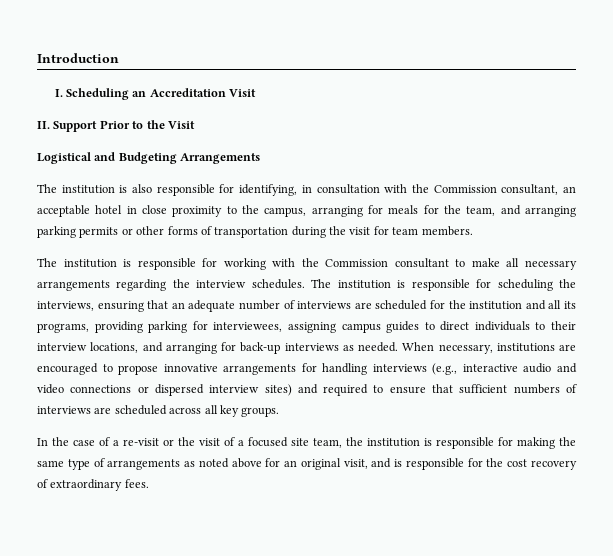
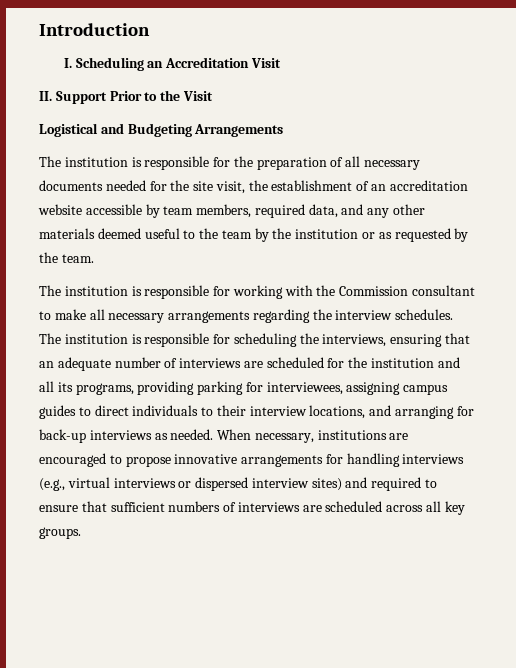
[132,184,576,196] [37,205,576,217] [37,226,473,238] also responsible for identifying, in consultation with the Commission consultant, an acceptable hotel in close proximity to the campus, arranging for meals for the team, and arranging parking permits or other forms of transportation during the visit for team members. -> [144,156,421,170] [39,180,468,194] [38,204,426,218] [39,228,469,242] [39,252,94,263] responsible for the preparation of all necessary documents needed for the site visit, the establishment of an accreditation website accessible by team members, required data, and any other materials deemed useful to the team by the institution or as requested by the team.
[462,363,577,373] [37,384,132,394] interactive audio and video connections -> [67,477,176,488] virtual interviews
[37,437,576,449] [37,458,577,470] [37,479,149,491] // In the case of a re-visit or the visit of a focused site team, the institution is responsible for making the same type of arrangements as noted above for an original visit, and is responsible for the cost recovery of extraordinary fees. -> (81, 533) none

